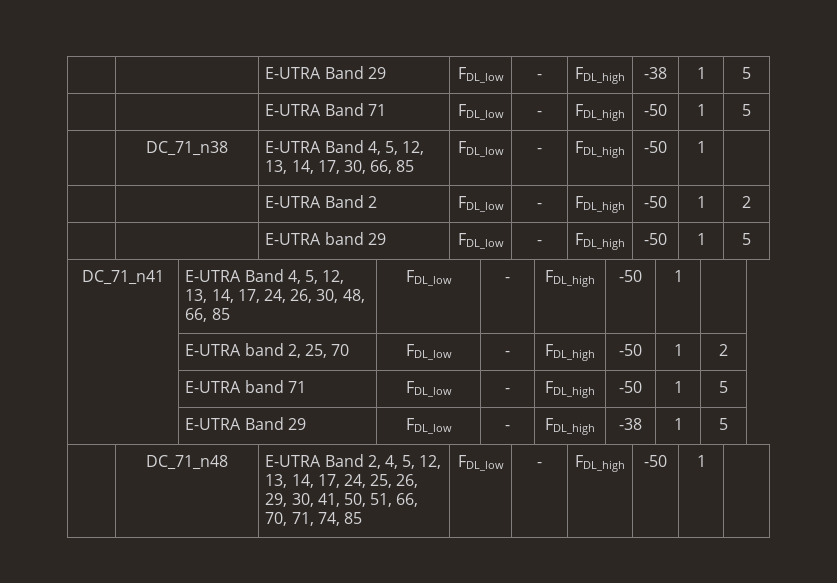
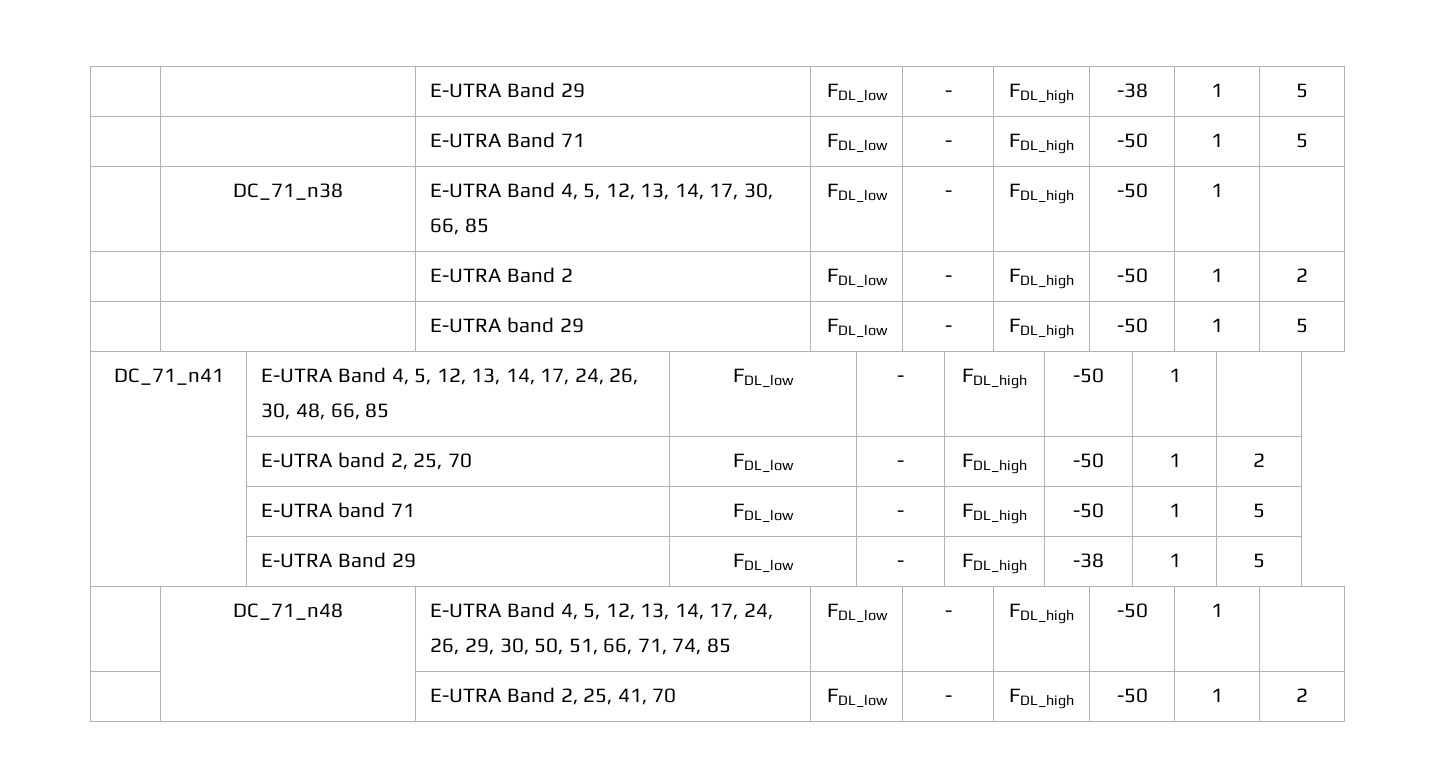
[367,455,442,469] [265,474,393,488] 2, 4, 5, 12, 13, 14, 17, 24, 25, -> [560,603,773,620] 4, 5, 12, 13, 14, 17, 24,
[317,493,340,507] 41, -> (529, 646) none
[265,512,288,526] 70, -> (633, 646) none
(706, 461) none -> [430,687,677,705] [826,688,888,708] [944,695,952,702] [1009,688,1074,709] [1116,688,1148,703] [1211,688,1223,702] [1296,688,1308,702] // | | E-UTRA Band 2, 25, 41, 70 | FDL_low | - | FDL_high | -50 | 1 | 2

